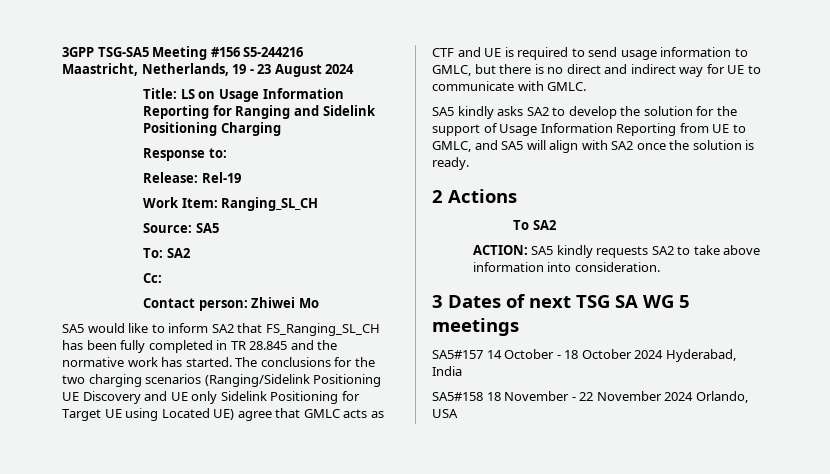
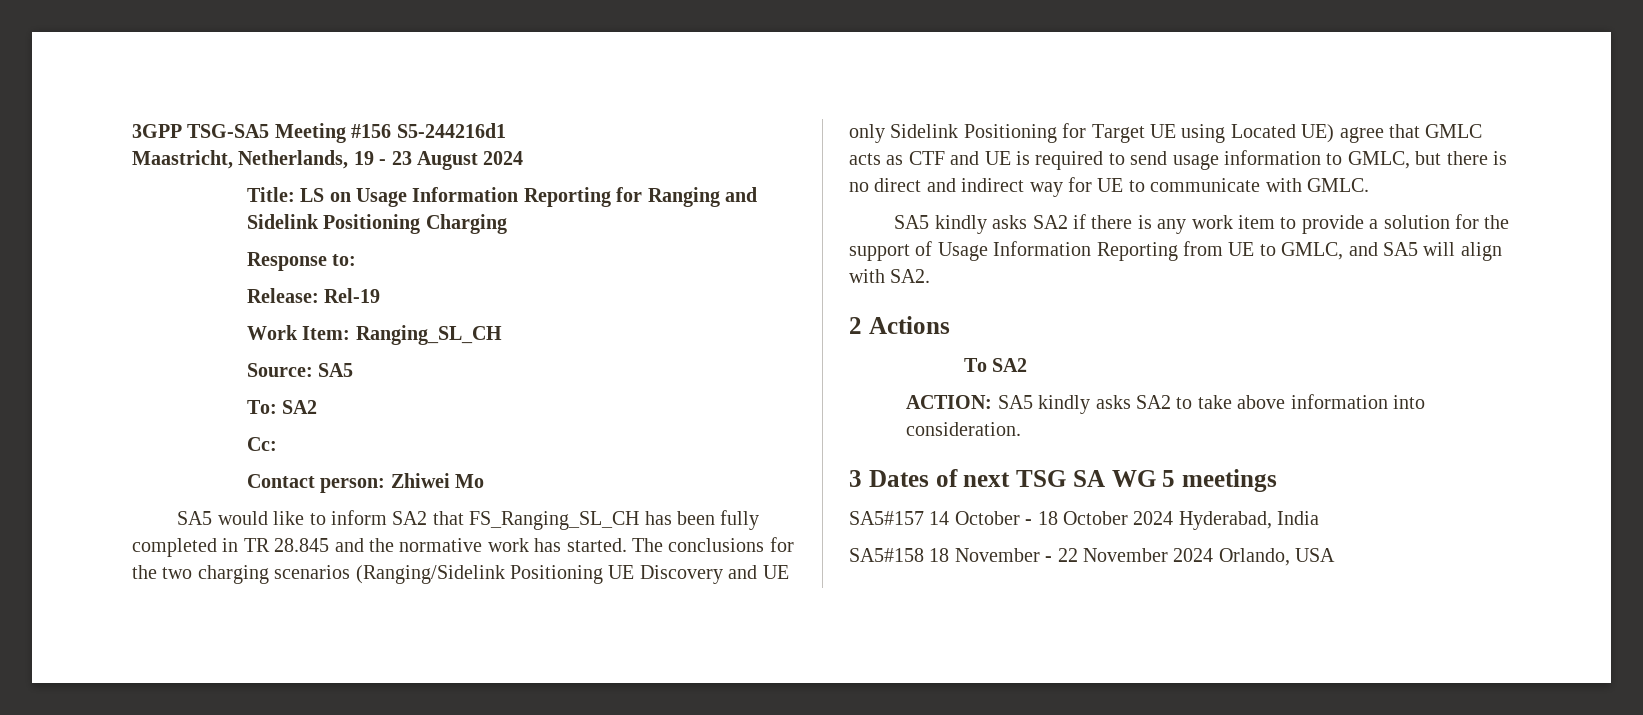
[243,47,304,57] S5-244216 -> [396,123,506,138] S5-244216d1
[552,106,641,119] to develop the -> [1073,214,1379,234] if there is any work item to provide a
[611,140,755,150] [432,157,469,170] SA2 once the solution is ready. -> [890,269,931,283] SA2.
[596,246,649,258] requests -> [1095,395,1131,409] asks

